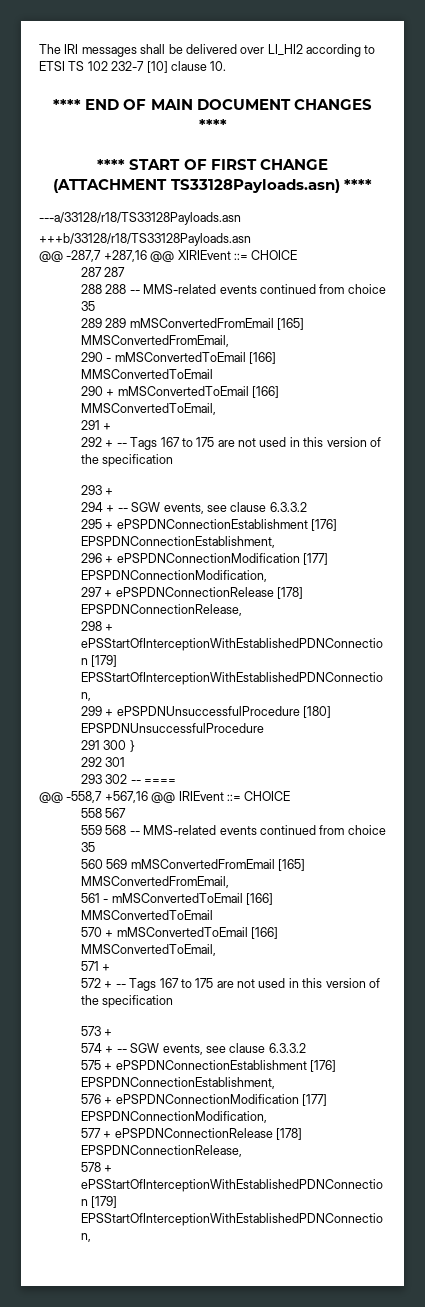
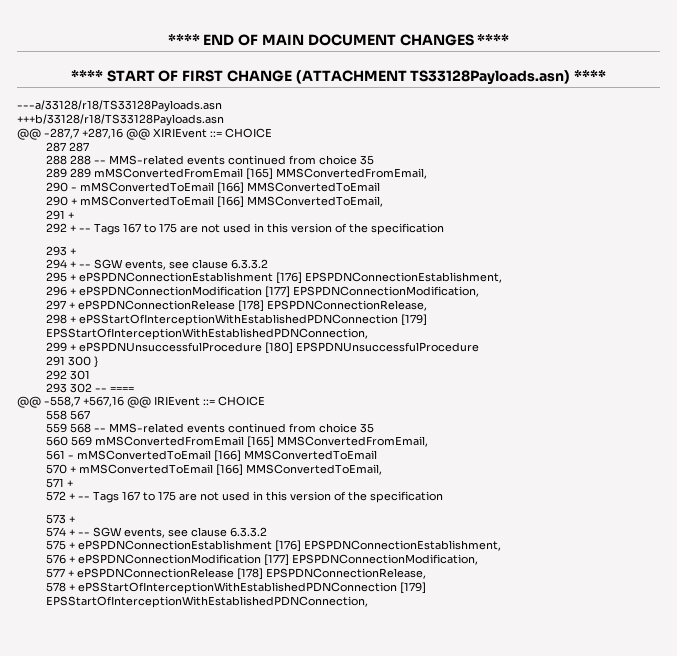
[39,44,376,57] [39,61,227,73] The IRI messages shall be delivered over LI_HI2 according to ETSI TS 102 232-7 [10] clause 10. // -> (167, 39) none

